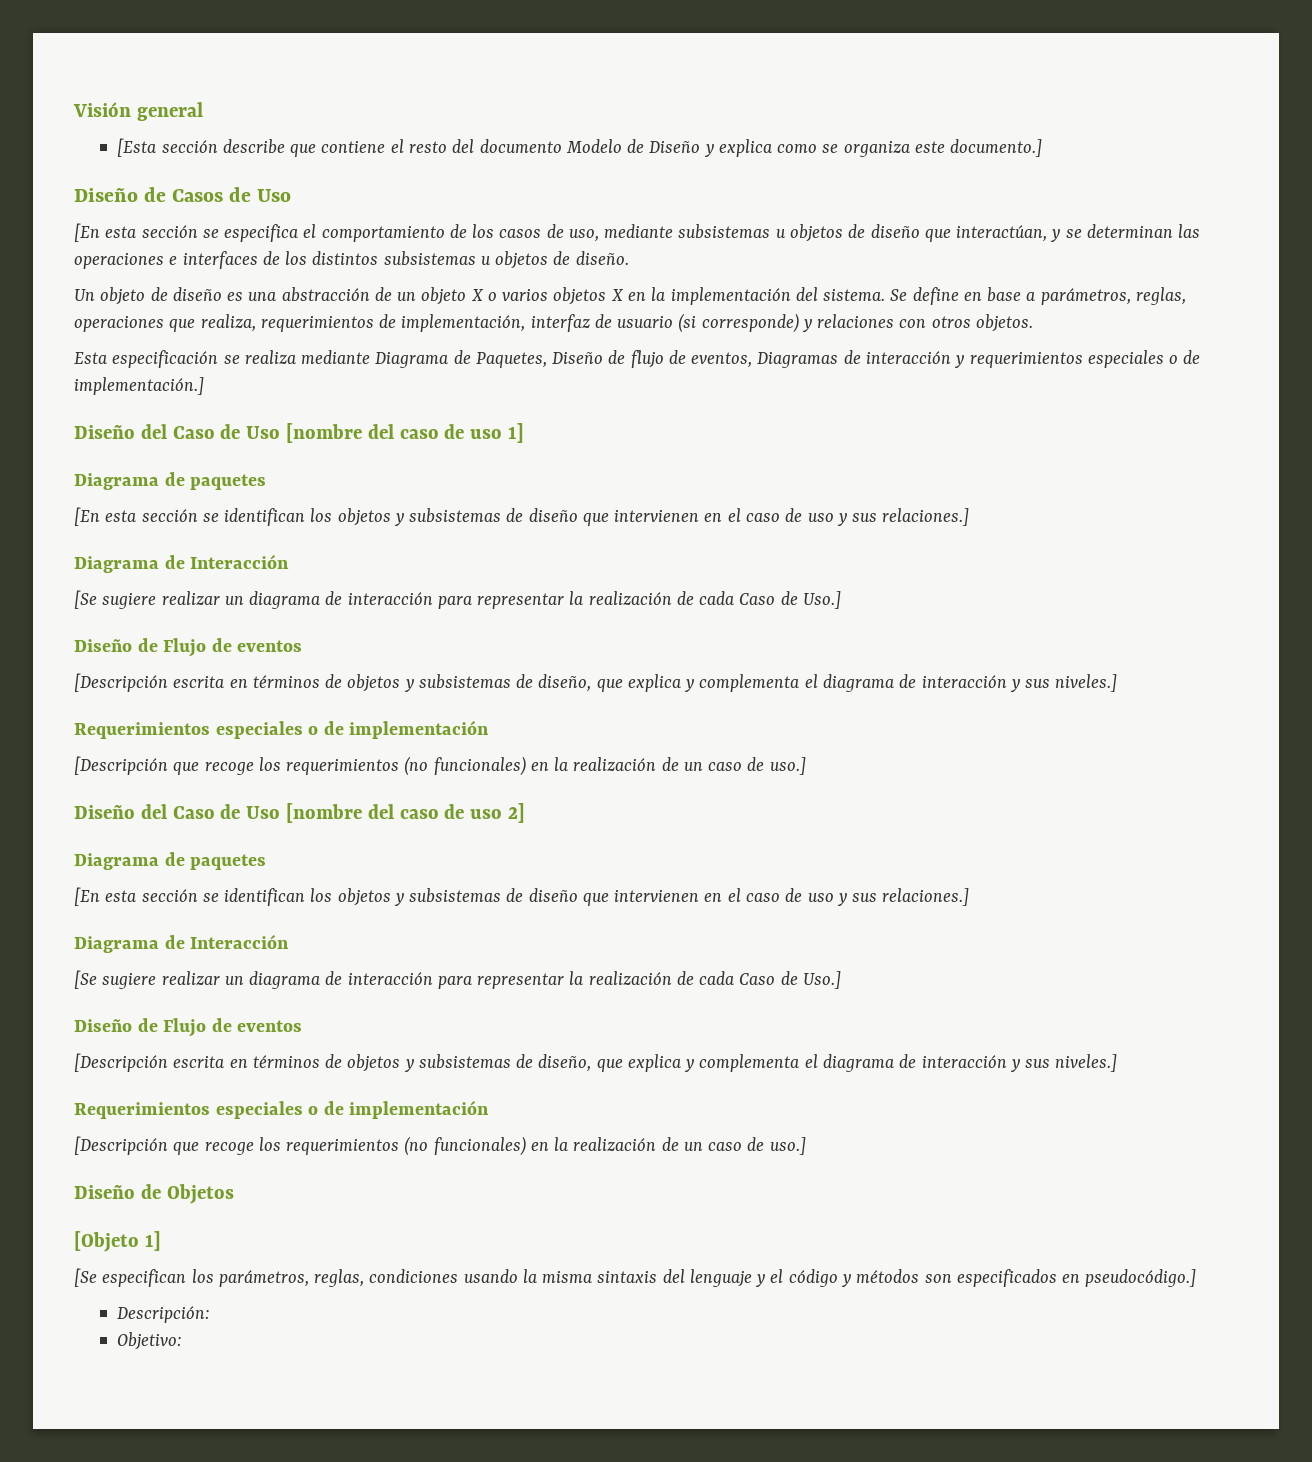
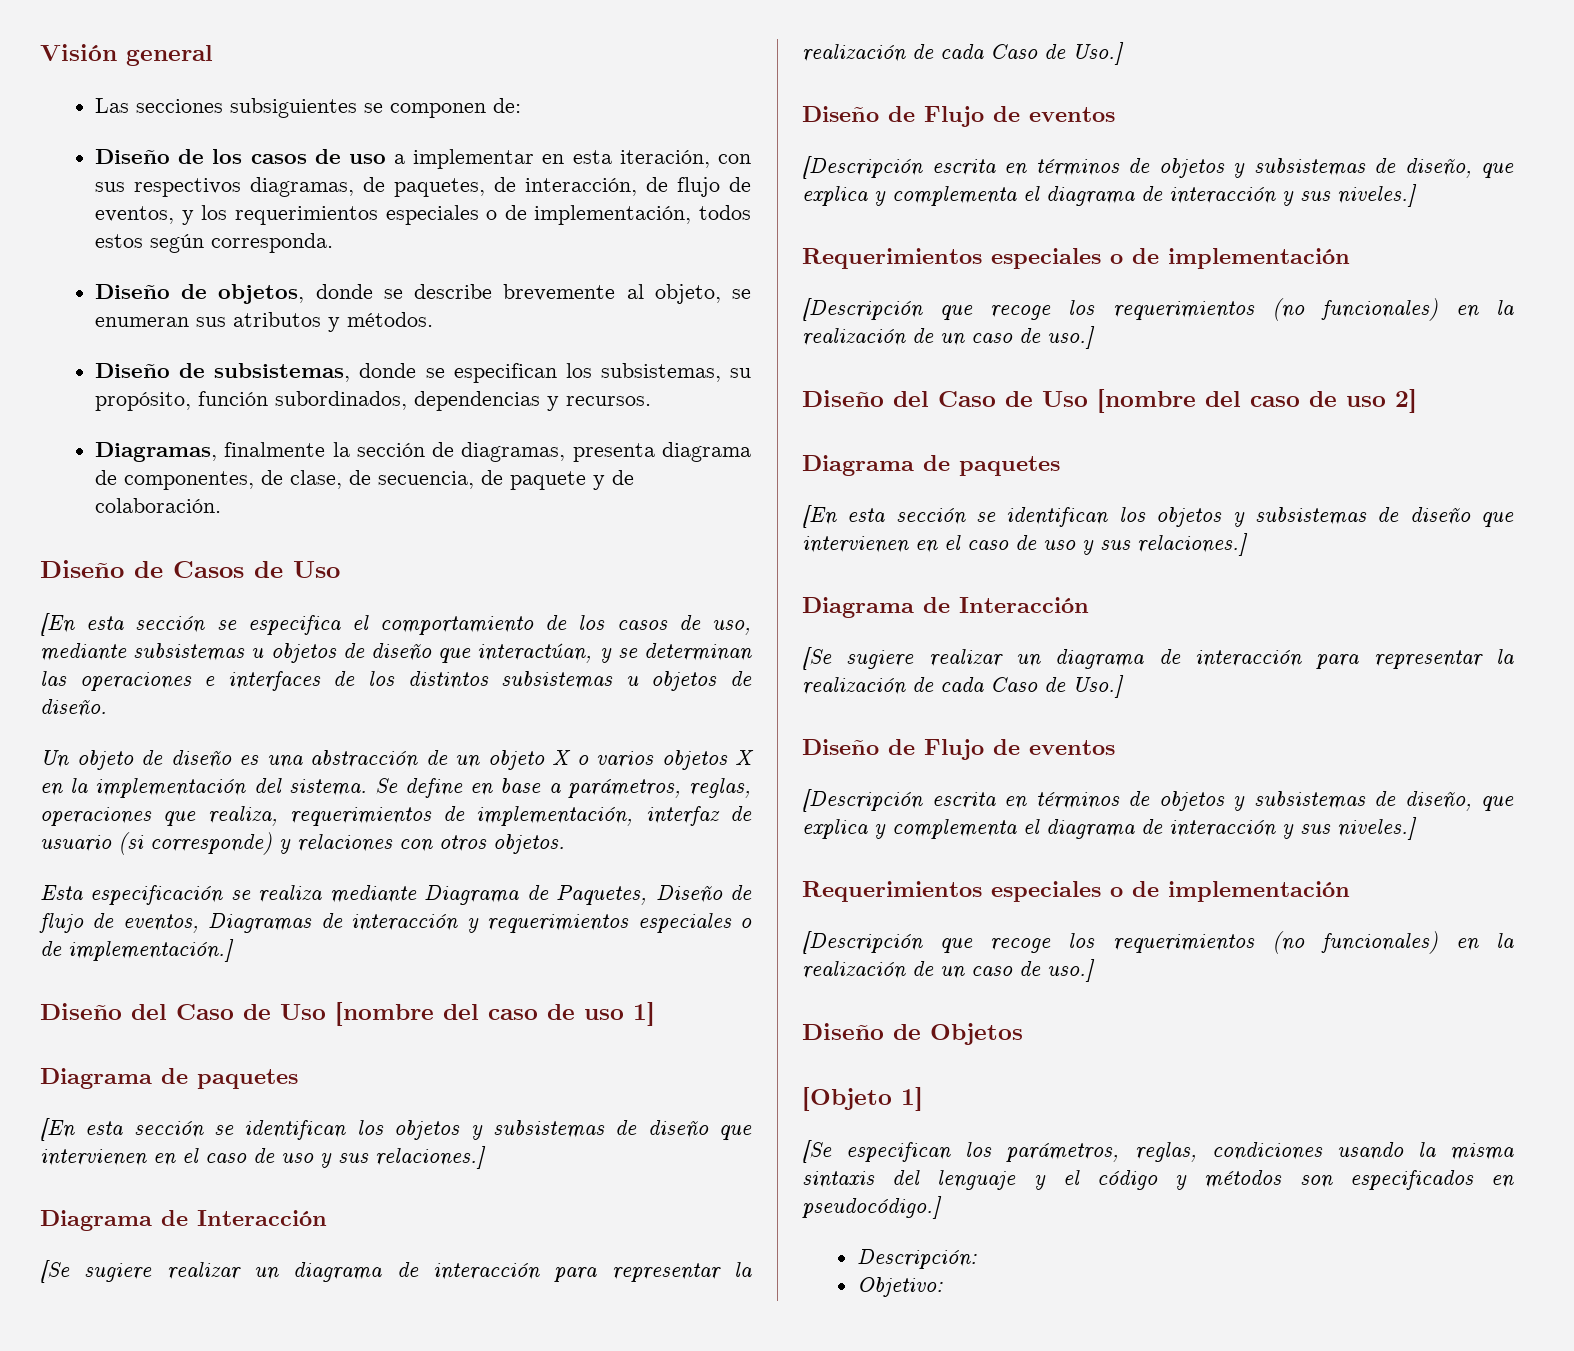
[117,138,1043,157] [Esta sección describe que contiene el resto del documento Modelo de Diseño y explica como se organiza este documento.] -> [95,98,522,118] [95,149,752,169] [95,177,752,197] [95,205,751,225] [95,233,334,253] [95,284,751,304] [95,312,434,332] [95,363,751,383] [95,391,652,411] [95,442,752,462] [95,470,635,490] [95,498,222,513] Las secciones subsiguientes se componen de: // Diseño de los casos de uso a implementar en esta iteración, con sus respectivos diagramas, de paquetes, de interacción, de flujo de eventos, y los requerimientos especiales o de implementación, todos estos según corresponda. // Diseño de objetos, donde se describe brevemente al objeto, se enumeran sus atributos y métodos. // Diseño de subsistemas, donde se especifican los subsistemas, su propósito, función subordinados, dependencias y recursos. // Diagramas, finalmente la sección de diagramas, presenta diagrama de componentes, de clase, de secuencia, de paquete y de colaboración.

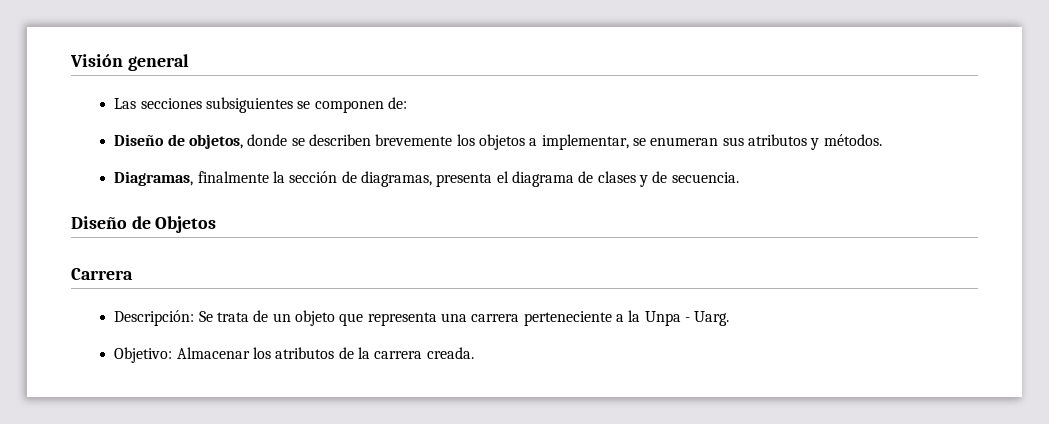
[95,149,752,169] [95,177,752,197] [95,205,751,225] [95,233,334,253] // Diseño de los casos de uso a implementar en esta iteración, con sus respectivos diagramas, de paquetes, de interacción, de flujo de eventos, y los requerimientos especiales o de implementación, todos estos según corresponda. -> (408, 103) none
[414,284,721,304] describe brevemente al objeto, -> [309,134,629,150] describen brevemente los objetos a implementar,
[95,363,751,383] [95,391,652,411] // Diseño de subsistemas, donde se especifican los subsistemas, su propósito, función subordinados, dependencias y recursos. -> (882, 140) none
[662,442,752,462] [95,470,635,490] [95,498,222,513] [40,560,340,578] [40,613,751,636] [40,643,752,664] [40,671,753,691] [40,699,107,717] [40,750,754,770] [40,778,751,798] [40,806,752,827] [40,832,565,855] [40,885,753,906] [39,913,753,934] [40,939,234,962] [40,1002,655,1026] [40,1068,298,1089] [40,1118,753,1141] [40,1146,486,1169] [40,1210,327,1231] [40,1260,753,1283] [802,42,1124,65] [802,106,1115,127] [802,156,1514,179] [802,184,1417,207] [802,248,1350,269] [802,298,1514,321] [802,326,1095,349] [802,389,1417,413] [802,455,1060,476] [802,505,1514,528] [802,533,1248,556] [802,597,1089,618] [802,647,1514,670] [802,675,1124,698] [802,739,1115,760] [802,789,1514,812] [802,817,1417,840] [802,881,1350,902] [802,931,1514,954] [802,959,1095,982] [802,1023,1023,1045] [802,1087,923,1111] [802,1140,1514,1163] [802,1170,1514,1190] [802,1196,942,1219] [857,1249,978,1269] [857,1277,944,1297] diagrama de componentes, de clase, de secuencia, de paquete y de colaboración. // Diseño de Casos de Uso // [En esta sección se especifica el comportamiento de los casos de uso, mediante subsistemas u objetos de diseño que interactúan, y se determinan las operaciones e interfaces de los distintos subsistemas u objetos de diseño. // Un objeto de diseño es una abstracción de un objeto X o varios objetos X en la implementación del sistema. Se define en base a parámetros, reglas, operaciones que realiza, requerimientos de implementación, interfaz de usuario (si corresponde) y relaciones con otros objetos. // Esta especificación se realiza mediante Diagrama de Paquetes, Diseño de flujo de eventos, Diagramas de interacción y requerimientos especiales o de implementación.] // Diseño del Caso de Uso [nombre del caso de uso 1] // Diagrama de paquetes // [En esta sección se identifican los objetos y subsistemas de diseño que intervienen en el caso de uso y sus relaciones.] // Diagrama de Interacción // [Se sugiere realizar un diagrama de interacción para representar la realización de cada Caso de Uso.] // Diseño de Flujo de eventos // [Descripción escrita en términos de objetos y subsistemas de diseño, que explica y complementa el diagrama de interacción y sus niveles.] // Requerimientos especiales o de implementación // [Descripción que recoge los requerimientos (no funcionales) en la realización de un caso de uso.] // Diseño del Caso de Uso [nombre del caso de uso 2] // Diagrama de paquetes // [En esta sección se identifican los objetos y subsistemas de diseño que intervienen en el caso de uso y sus relaciones.] // Diagrama de Interacción // [Se sugiere realizar un diagrama de interacción para representar la realización de cada Caso de Uso.] // Diseño de Flujo de eventos // [Descripción escrita en términos de objetos y subsistemas de diseño, que explica y complementa el diagrama de interacción y sus niveles.] // Requerimientos especiales o de implementación // [Descripción que recoge los requerimientos (no funcionales) en la realización de un caso de uso.] // Diseño de Objetos // [Objeto 1] // [Se especifican los parámetros, reglas, condiciones usando la misma sintaxis del lenguaje y el código y métodos son especificados en pseudocódigo.] // Descripción: // Objetivo: -> [496,171,739,187] [71,216,217,233] [71,268,133,280] [114,310,730,326] [114,347,474,363] el diagrama de clases y de secuencia. // Diseño de Objetos // Carrera // Descripción: Se trata de un objeto que representa una carrera perteneciente a la Unpa - Uarg. // Objetivo: Almacenar los atributos de la carrera creada.

